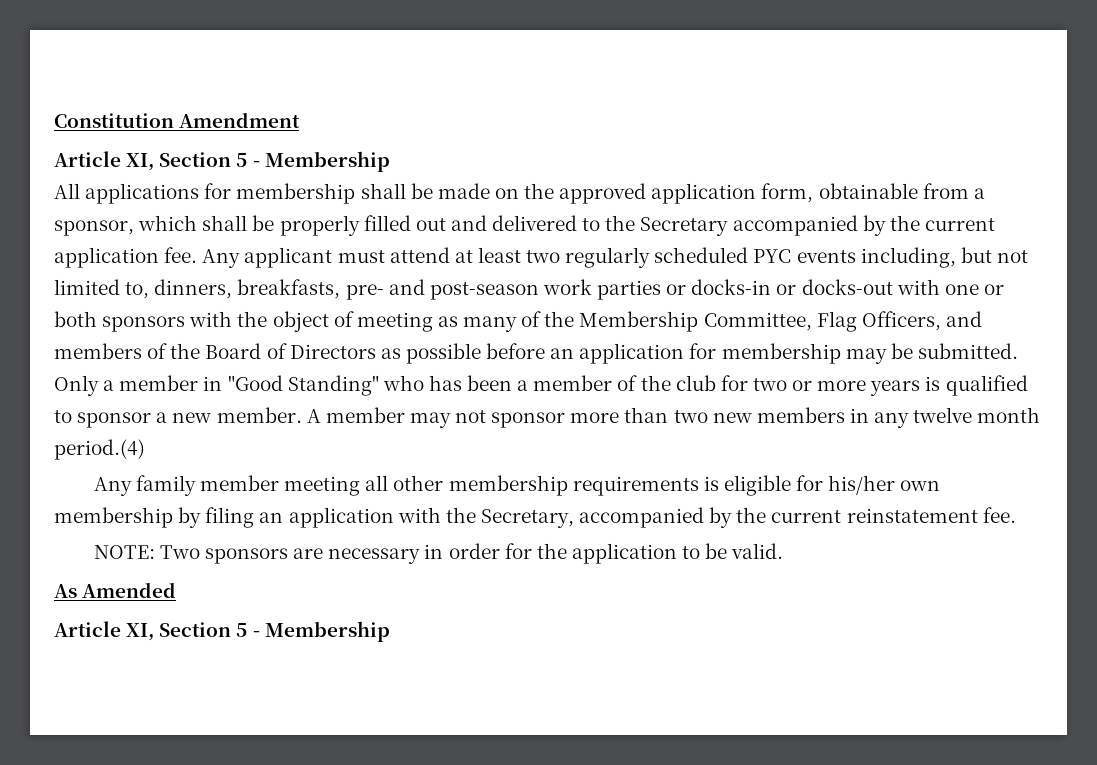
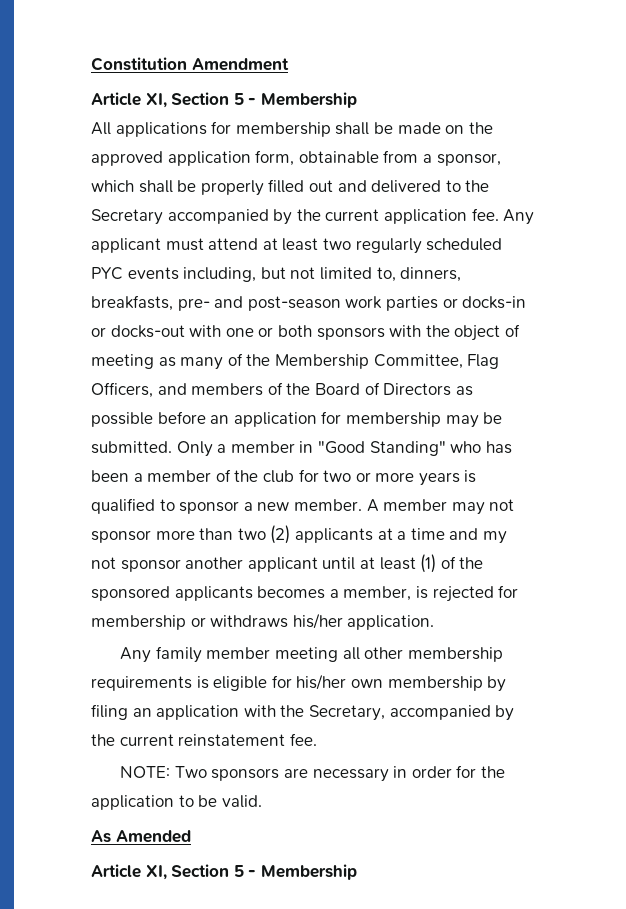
[712,407,1041,428] [54,439,145,460] new members in any twelve month period.(4) -> [270,525,507,544] [91,554,484,573] [91,585,519,602] [91,613,435,630] (2) applicants at a time and my not sponsor another applicant until at least (1) of the sponsored applicants becomes a member, is rejected for membership or withdraws his/her application.

